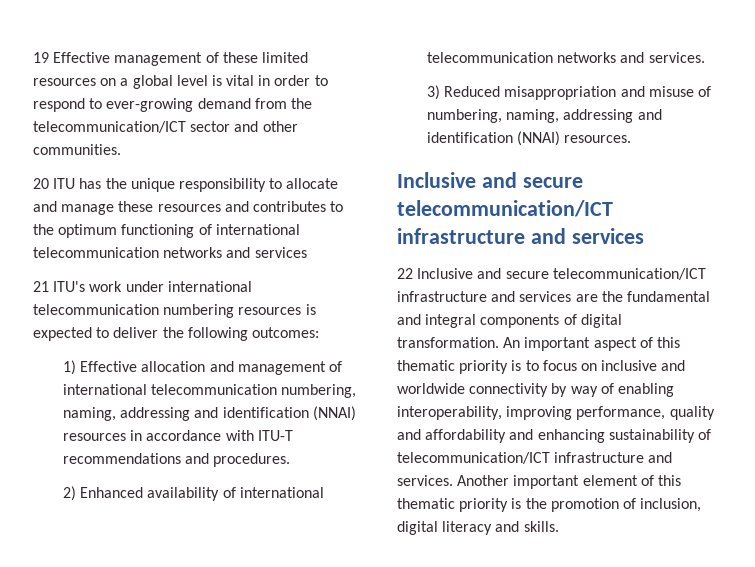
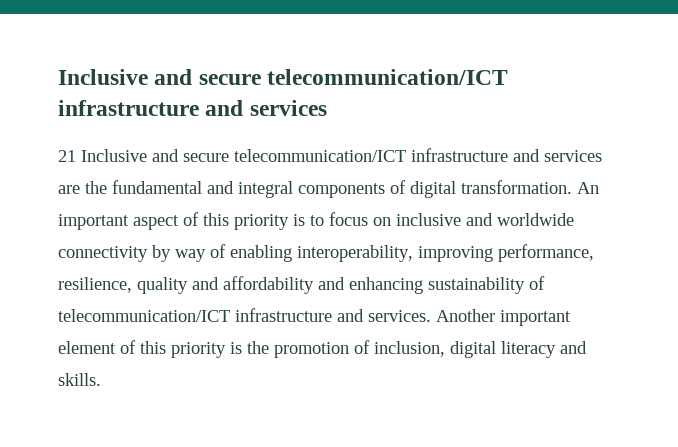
[33,52,308,66] [33,75,328,89] [33,98,312,112] [33,121,298,133] [33,144,121,155] [33,178,339,192] [33,201,344,215] [33,224,300,238] [33,247,307,258] [33,281,252,292] [33,304,316,318] [33,327,319,341] [63,360,343,375] [63,384,357,398] [63,406,356,421] [63,430,293,441] [63,453,291,467] [63,486,324,501] [427,52,705,63] [427,85,712,100] [427,109,662,123] [427,131,632,146] 19 Effective management of these limited resources on a global level is vital in order to respond to ever-growing demand from the telecommunication/ICT sector and other communities. // 20 ITU has the unique responsibility to allocate and manage these resources and contributes to the optimum functioning of international telecommunication networks and services // 21 ITU's work under international telecommunication numbering resources is expected to deliver the following outcomes: // 1) Effective allocation and management of international telecommunication numbering, naming, addressing and identification (NNAI) resources in accordance with ITU-T recommendations and procedures. // 2) Enhanced availability of international telecommunication networks and services. // 3) Reduced misappropriation and misuse of numbering, naming, addressing and identification (NNAI) resources. // -> (58, 77) none
[397,268,413,279] 22 -> [58,150,76,162] 21
[397,360,455,371] thematic -> (229, 219) none
(666, 413) none -> [58,277,132,293] resilience,
[397,498,455,509] thematic -> (166, 347) none

